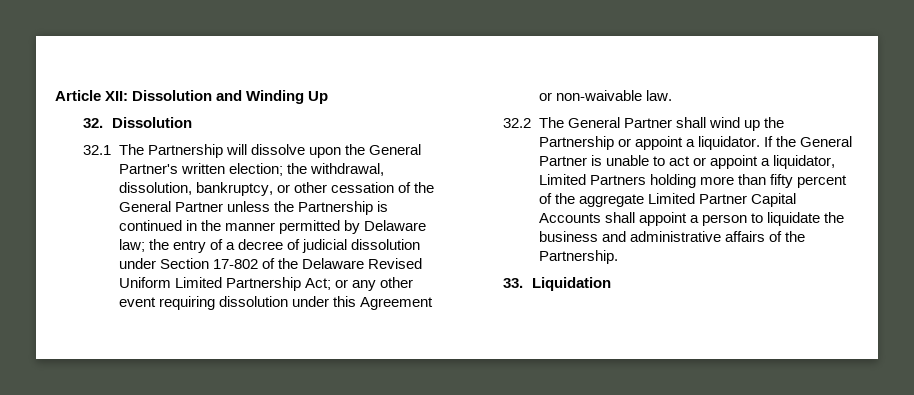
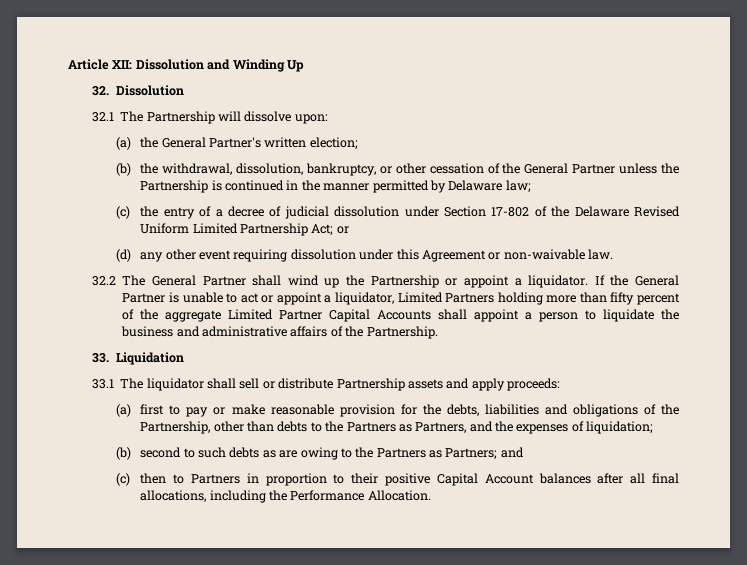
[309,147,342,158] upon -> [294,114,328,124] [116,137,132,150] upon: // (a)
(283, 169) none -> [116,163,132,176] // (b)
(145, 245) none -> [116,206,131,219] // (c)
(349, 283) none -> [116,249,132,262] // (d)
(611, 284) none -> [92,378,561,391] [116,404,679,417] [140,421,654,434] [116,447,524,460] [116,473,680,486] [140,490,431,503] // 33.1 The liquidator shall sell or distribute Partnership assets and apply proceeds: // (a) first to pay or make reasonable provision for the debts, liabilities and obligations of the Partnership, other than debts to the Partners as Partners, and the expenses of liquidation; // (b) second to such debts as are owing to the Partners as Partners; and // (c) then to Partners in proportion to their positive Capital Account balances after all final allocations, including the Performance Allocation.

